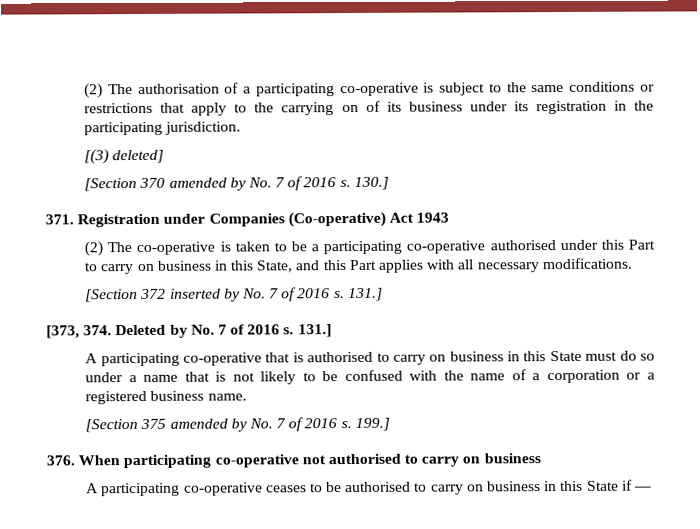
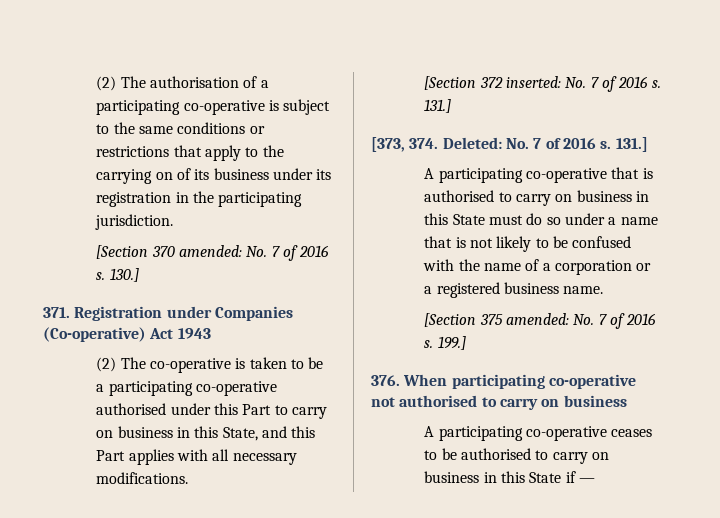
[84,149,165,165] // [(3) deleted] -> (174, 222) none
[168,177,246,191] amended by -> [179,245,243,257] amended:
[169,288,240,302] inserted by -> [506,76,562,88] inserted:
[115,324,188,338] Deleted by -> [442,137,502,149] Deleted:
[169,418,247,432] amended by -> [506,313,570,325] amended:

